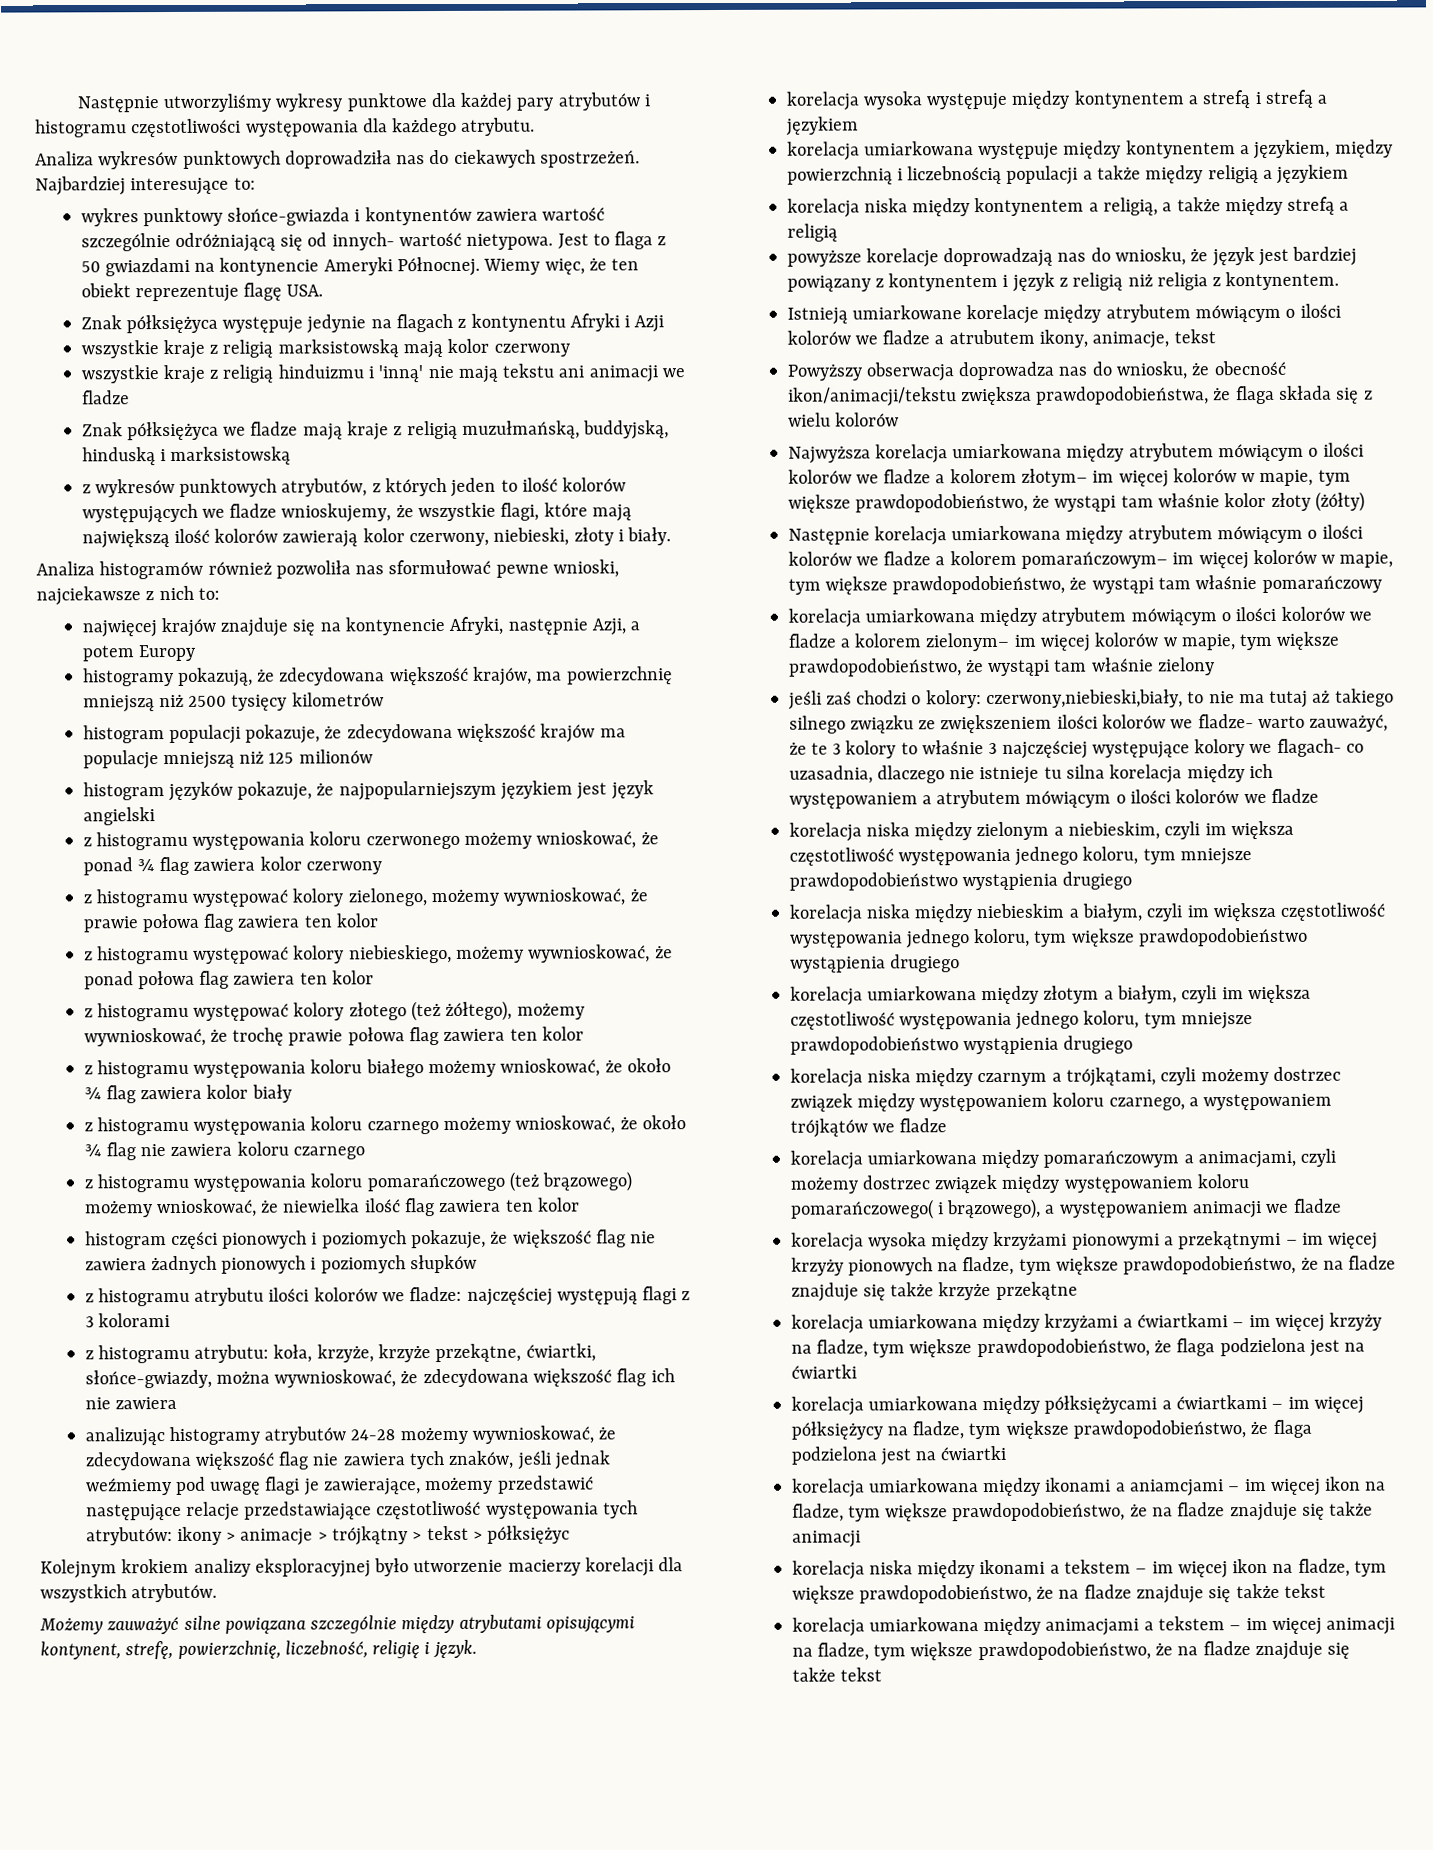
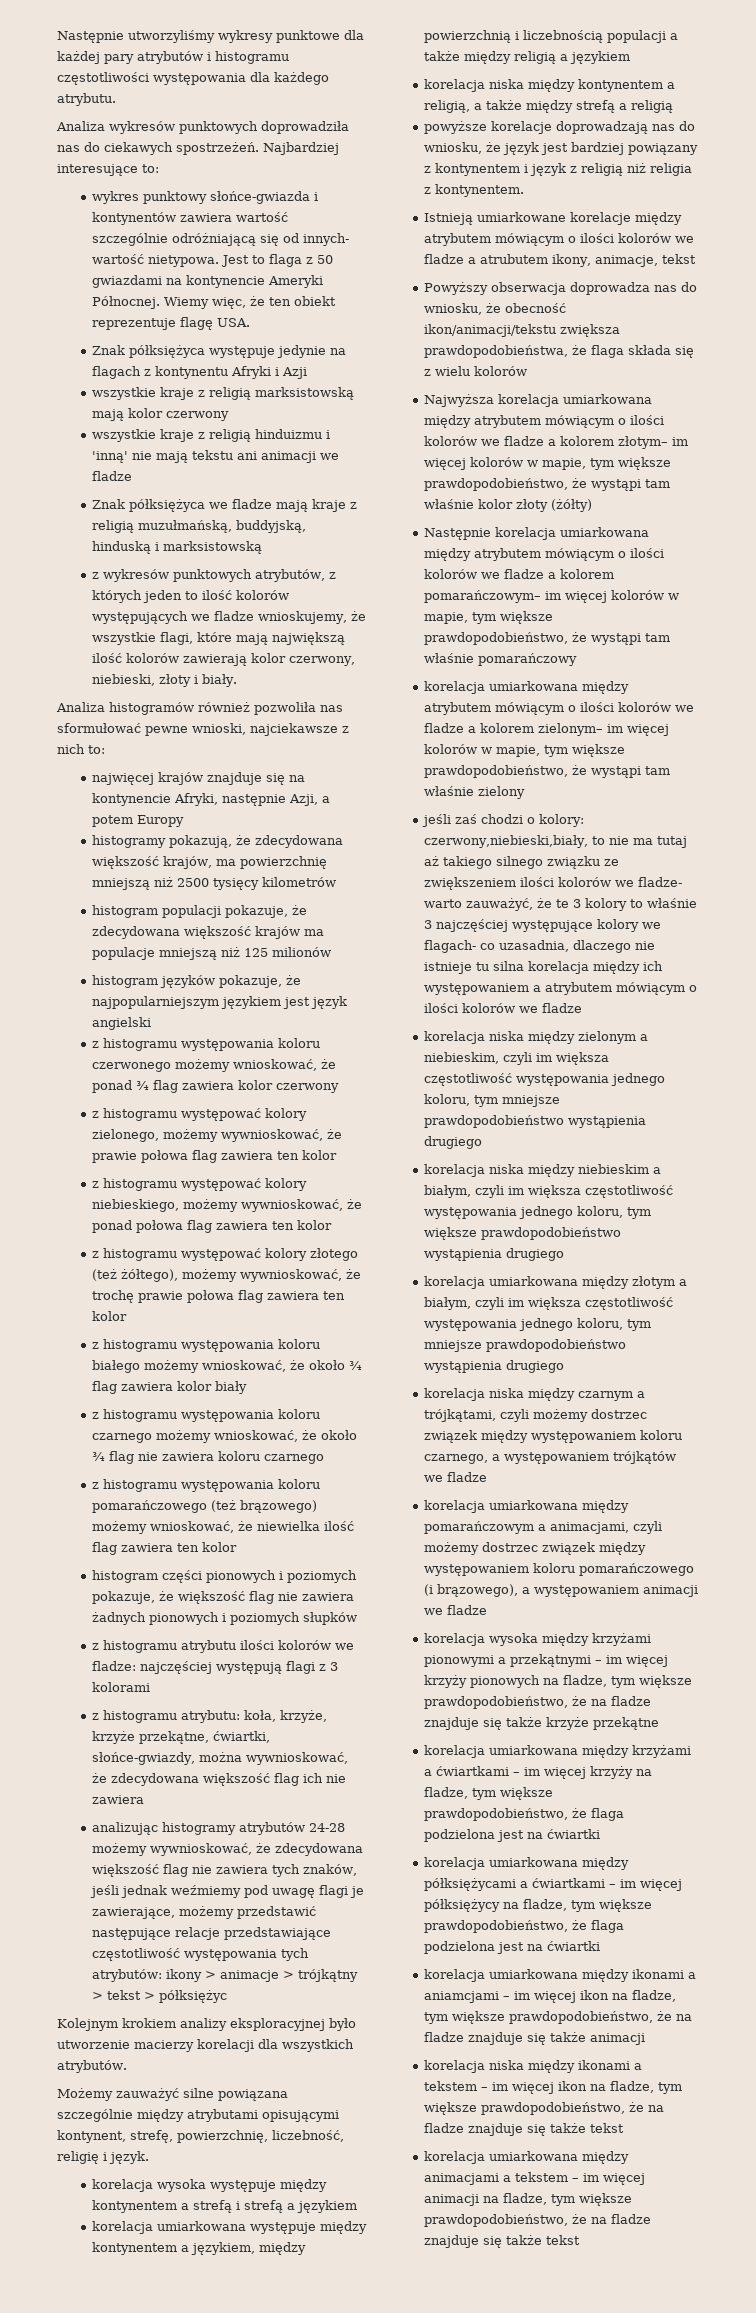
[790,1199,944,1220] pomarańczowego( i -> [579,1563,695,1576] [424,1584,434,1596] pomarańczowego (i

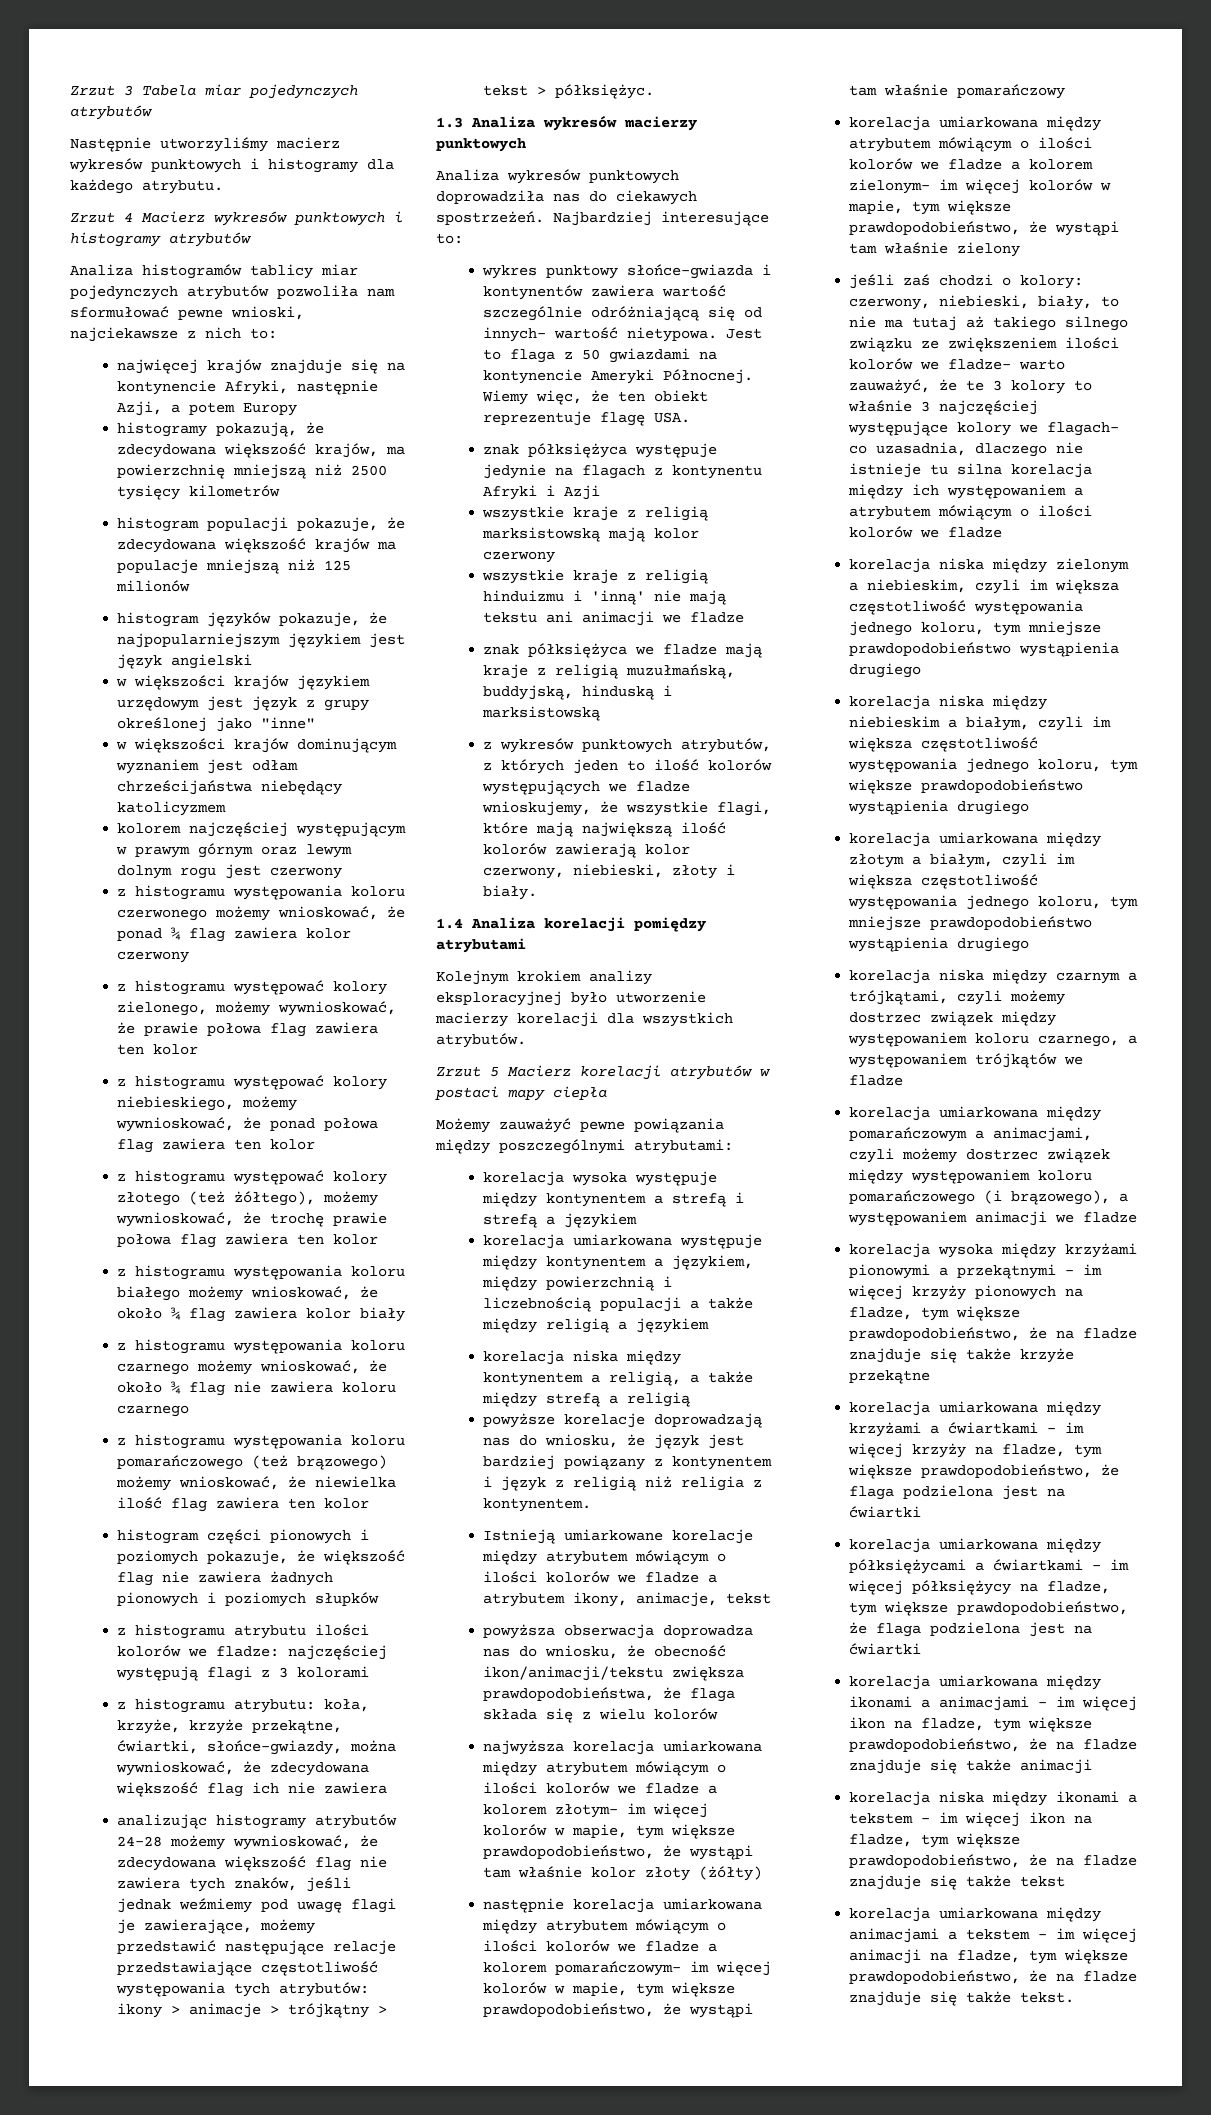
[57,30,364,43] [57,51,289,64] [57,72,329,85] [57,93,116,106] [56,121,349,134] [57,142,339,155] [57,164,159,176] [92,191,319,204] [92,212,289,225] [92,233,350,246] [92,254,334,267] [92,275,324,288] [92,296,337,309] [92,317,251,330] [92,345,347,358] [92,366,308,379] [92,387,355,400] [92,408,230,421] [92,429,331,442] [92,450,340,463] [92,471,133,481] [92,499,358,512] [92,520,307,533] [92,541,263,554] [92,569,337,582] [92,590,290,603] [92,611,367,624] [92,632,346,645] [92,653,356,666] [92,674,238,687] [56,702,343,715] Następnie utworzyliśmy wykresy punktowe dla każdej pary atrybutów i histogramu częstotliwości występowania dla każdego atrybutu. // Analiza wykresów punktowych doprowadziła nas do ciekawych spostrzeżeń. Najbardziej interesujące to: // wykres punktowy słońce-gwiazda i kontynentów zawiera wartość szczególnie odróżniającą się od innych- wartość nietypowa. Jest to flaga z 50 gwiazdami na kontynencie Ameryki Północnej. Wiemy więc, że ten obiekt reprezentuje flagę USA. // Znak półksiężyca występuje jedynie na flagach z kontynentu Afryki i Azji // wszystkie kraje z religią marksistowską mają kolor czerwony // wszystkie kraje z religią hinduizmu i 'inną' nie mają tekstu ani animacji we fladze // Znak półksiężyca we fladze mają kraje z religią muzułmańską, buddyjską, hinduską i marksistowską // z wykresów punktowych atrybutów, z których jeden to ilość kolorów występujących we fladze wnioskujemy, że wszystkie flagi, które mają największą ilość kolorów zawierają kolor czerwony, niebieski, złoty i biały. // Analiza histogramów również pozwoliła nas -> [70,84,358,99] [70,105,153,120] [70,137,340,152] [69,158,394,173] [70,179,223,194] [70,211,403,226] [70,232,252,247] [70,264,358,279] [70,285,395,300] Zrzut 3 Tabela miar pojedynczych atrybutów // Następnie utworzyliśmy macierz wykresów punktowych i histogramy dla każdego atrybutu. // Zrzut 4 Macierz wykresów punktowych i histogramy atrybutów // Analiza histogramów tablicy miar pojedynczych atrybutów pozwoliła nam
(152, 1023) none -> [115,675,370,690] [116,696,369,711] [116,717,315,732] [115,738,397,753] [115,759,298,774] [116,780,342,795] [116,801,226,816] [116,822,406,837] [115,843,352,858] [116,864,342,879] // w większości krajów językiem urzędowym jest język z grupy określonej jako "inne" // w większości krajów dominującym wyznaniem jest odłam chrześcijaństwa niebędący katolicyzmem // kolorem najczęściej występującym w prawym górnym oraz lewym dolnym rogu jest czerwony
[159,1990,228,2003] półksiężyc -> [554,84,654,99] [436,115,697,131] [436,138,526,152] [436,169,679,184] [436,190,697,205] [436,211,769,226] [436,233,463,244] [481,264,771,279] [482,285,726,300] [482,306,762,321] [482,327,762,342] [482,348,717,363] [482,369,753,384] [481,390,708,405] [482,411,690,426] [482,443,717,458] [482,464,762,479] [482,485,600,500] [481,506,708,521] [481,527,699,542] [482,551,555,563] [481,569,708,584] [482,590,726,605] [482,611,744,626] [482,643,762,658] [482,664,735,679] [482,685,672,700] [481,706,600,721] [482,738,771,753] [482,759,772,774] [481,780,690,795] [481,801,771,816] [482,822,726,837] [482,843,690,858] [482,864,735,879] [482,885,537,900] [436,917,706,932] [436,938,526,953] półksiężyc. // 1.3 Analiza wykresów macierzy punktowych // Analiza wykresów punktowych doprowadziła nas do ciekawych spostrzeżeń. Najbardziej interesujące to: // wykres punktowy słońce-gwiazda i kontynentów zawiera wartość szczególnie odróżniającą się od innych- wartość nietypowa. Jest to flaga z 50 gwiazdami na kontynencie Ameryki Północnej. Wiemy więc, że ten obiekt reprezentuje flagę USA. // znak półksiężyca występuje jedynie na flagach z kontynentu Afryki i Azji // wszystkie kraje z religią marksistowską mają kolor czerwony // wszystkie kraje z religią hinduizmu i 'inną' nie mają tekstu ani animacji we fladze // znak półksiężyca we fladze mają kraje z religią muzułmańską, buddyjską, hinduską i marksistowską // z wykresów punktowych atrybutów, z których jeden to ilość kolorów występujących we fladze wnioskujemy, że wszystkie flagi, które mają największą ilość kolorów zawierają kolor czerwony, niebieski, złoty i biały. // 1.4 Analiza korelacji pomiędzy atrybutami
[57,2088,288,2101] [57,2109,339,2122] [57,2130,344,2143] [57,2151,149,2164] Możemy zauważyć silne powiązana szczególnie między atrybutami opisującymi kontynent, strefę, powierzchnię, liczebność, religię i język. -> [436,1065,771,1080] [435,1086,607,1101] [436,1118,724,1133] [435,1139,733,1154] Zrzut 5 Macierz korelacji atrybutów w postaci mapy ciepła // Możemy zauważyć pewne powiązania między poszczególnymi atrybutami:
[480,254,549,264] atrubutem -> [482,1593,565,1607] atrybutem
[424,282,489,295] Powyższy -> [482,1624,555,1639] powyższa
[424,394,495,407] Najwyższa -> [482,1740,564,1755] najwyższa
[424,528,492,540] Następnie -> [482,1898,564,1913] następnie
[424,835,589,848] czerwony,niebieski,biały, -> [848,295,1092,310] czerwony, niebieski, biały,
[424,1991,500,2003] aniamcjami -> [938,1696,1029,1711] animacjami
[546,2235,581,2245] tekst -> [1019,1992,1074,2003] tekst.

